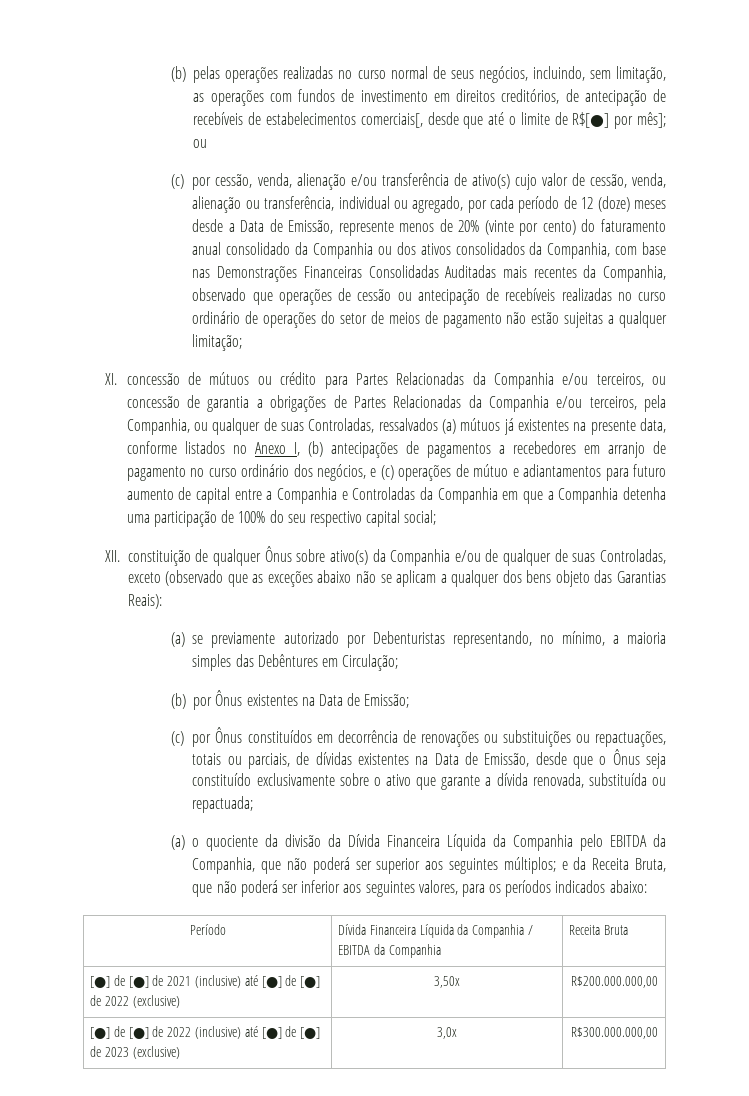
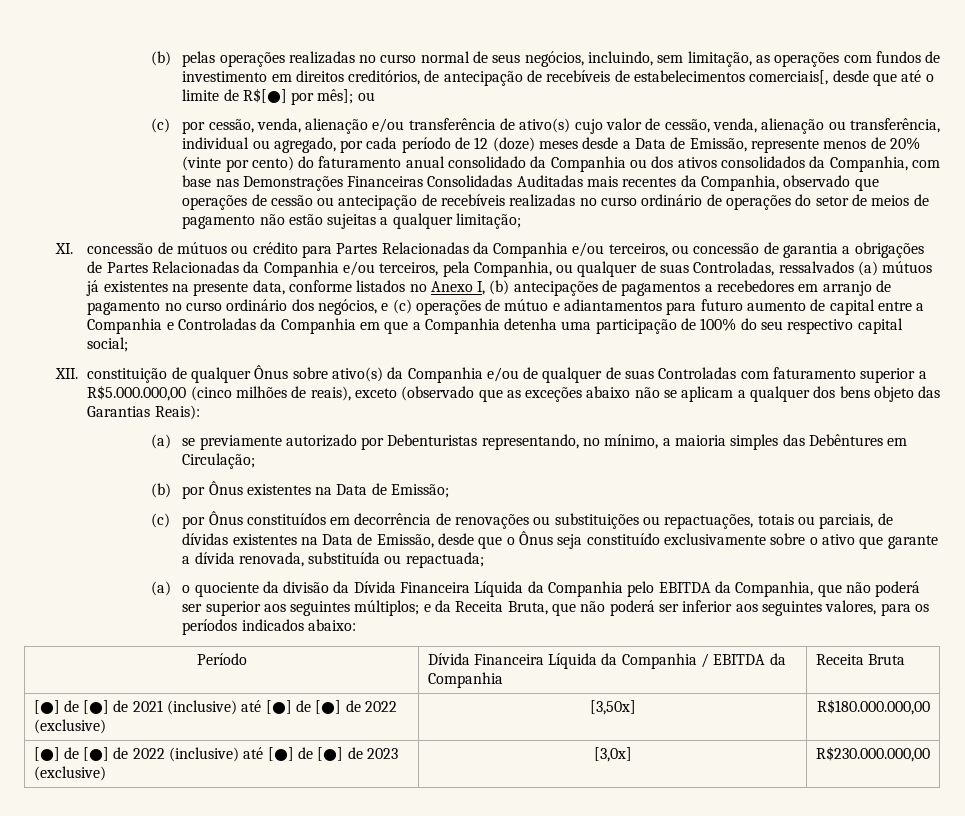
[600,549,667,564] Controladas, -> [658,367,927,383] [87,385,351,401] Controladas com faturamento superior a R$5.000.000,00 (cinco milhões de reais),
[434,976,460,988] [570,976,658,988] 3,50x | R$200.000.000,00 -> [589,700,636,715] [816,699,930,715] [3,50x] | R$180.000.000,00
[437,1027,457,1039] [570,1027,658,1039] 3,0x | R$300.000.000,00 -> [593,747,632,762] [816,746,931,762] [3,0x] | R$230.000.000,00

